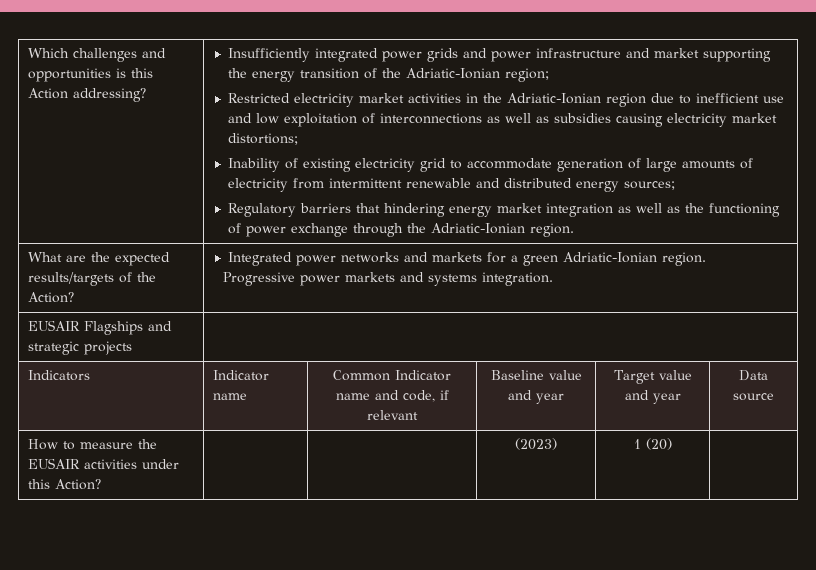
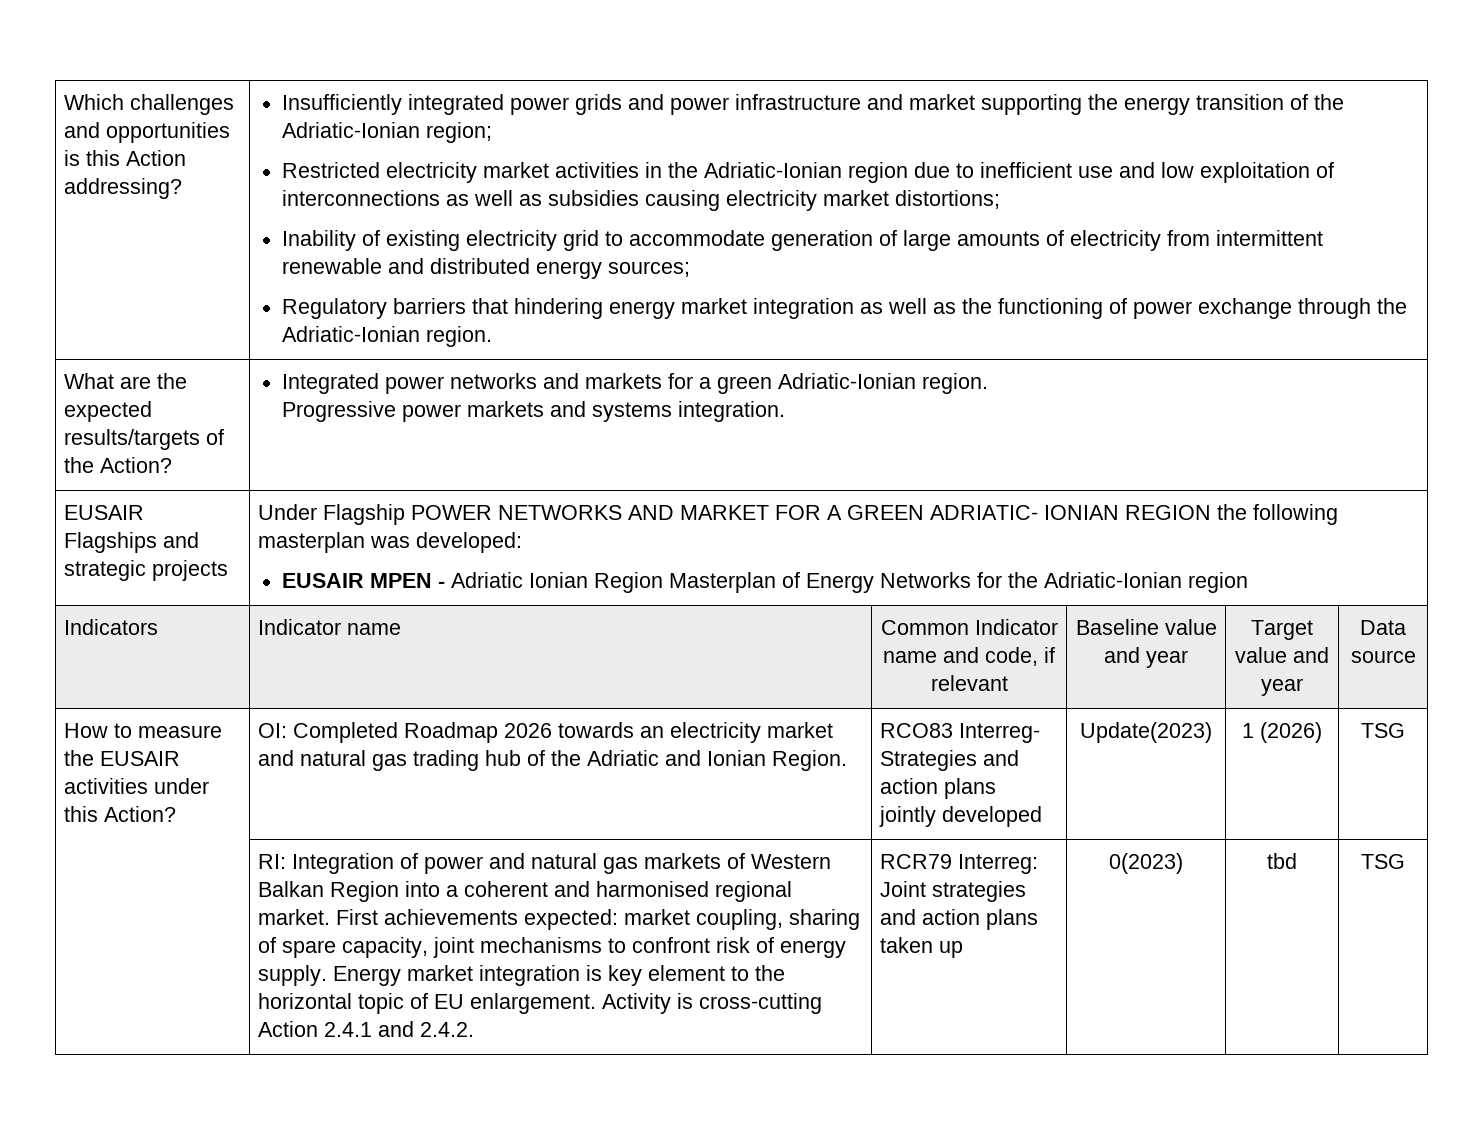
(132, 348) none -> [258,504,1339,525] [258,532,523,553] [281,572,1248,593] Under Flagship POWER NETWORKS AND MARKET FOR A GREEN ADRIATIC- IONIAN REGION the following masterplan was developed: // EUSAIR MPEN - Adriatic Ionian Region Masterplan of Energy Networks for the Adriatic-Ionian region
[515,438,557,450] [633,438,672,450] | | (2023) | 1 (20) | -> [258,722,834,743] [258,750,848,771] [880,723,1041,743] [880,750,1020,771] [880,778,997,799] [879,806,1043,827] [1080,722,1212,743] [1242,722,1322,743] [1361,723,1405,738] [258,853,832,874] [258,881,793,902] [258,909,861,930] [258,937,847,958] [258,965,786,986] [258,993,823,1014] [258,1021,475,1037] [880,854,1039,874] [880,881,1027,902] [880,909,1039,930] [880,937,964,958] [1109,853,1183,874] [1267,853,1297,869] [1361,854,1405,869] OI: Completed Roadmap 2026 towards an electricity market and natural gas trading hub of the Adriatic and Ionian Region. | RCO83 Interreg- Strategies and action plans jointly developed | Update(2023) | 1 (2026) | TSG // | RI: Integration of power and natural gas markets of Western Balkan Region into a coherent and harmonised regional market. First achievements expected: market coupling, sharing of spare capacity, joint mechanisms to confront risk of energy supply. Energy market integration is key element to the horizontal topic of EU enlargement. Activity is cross-cutting Action 2.4.1 and 2.4.2. | RCR79 Interreg: Joint strategies and action plans taken up | 0(2023) | tbd | TSG

